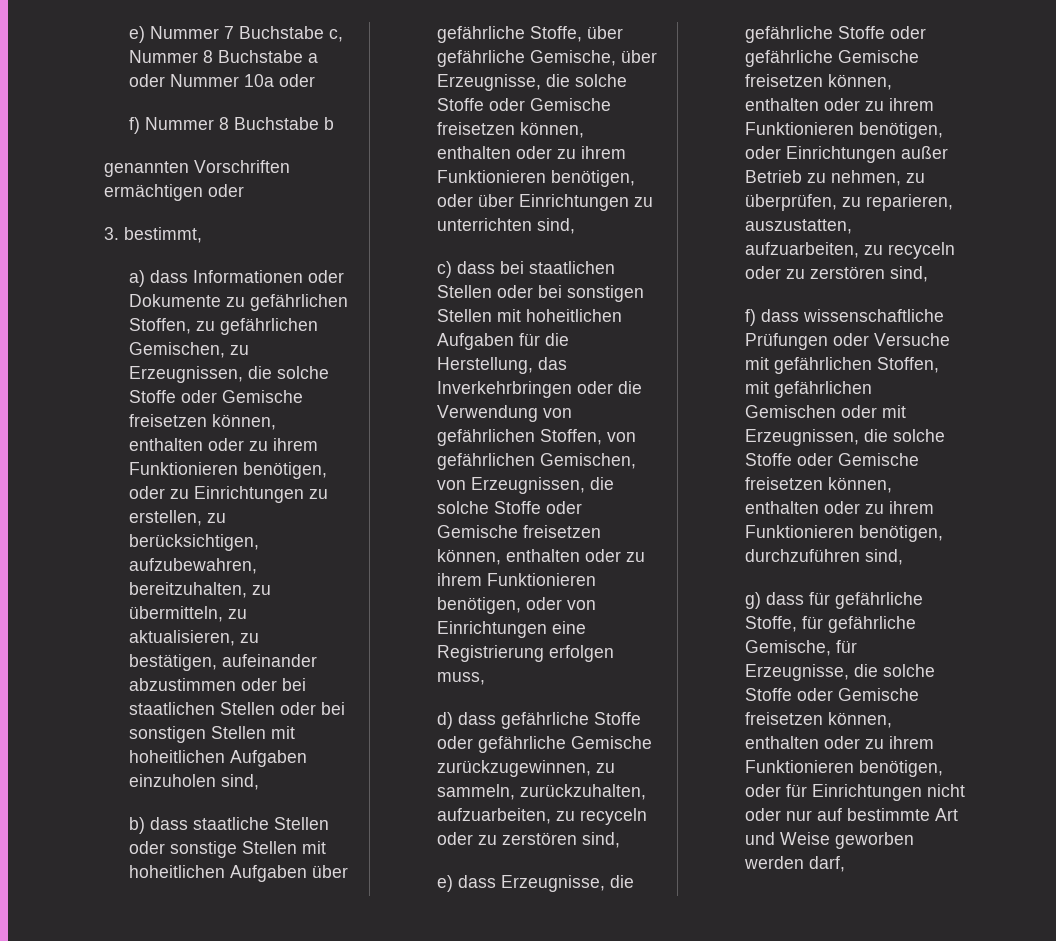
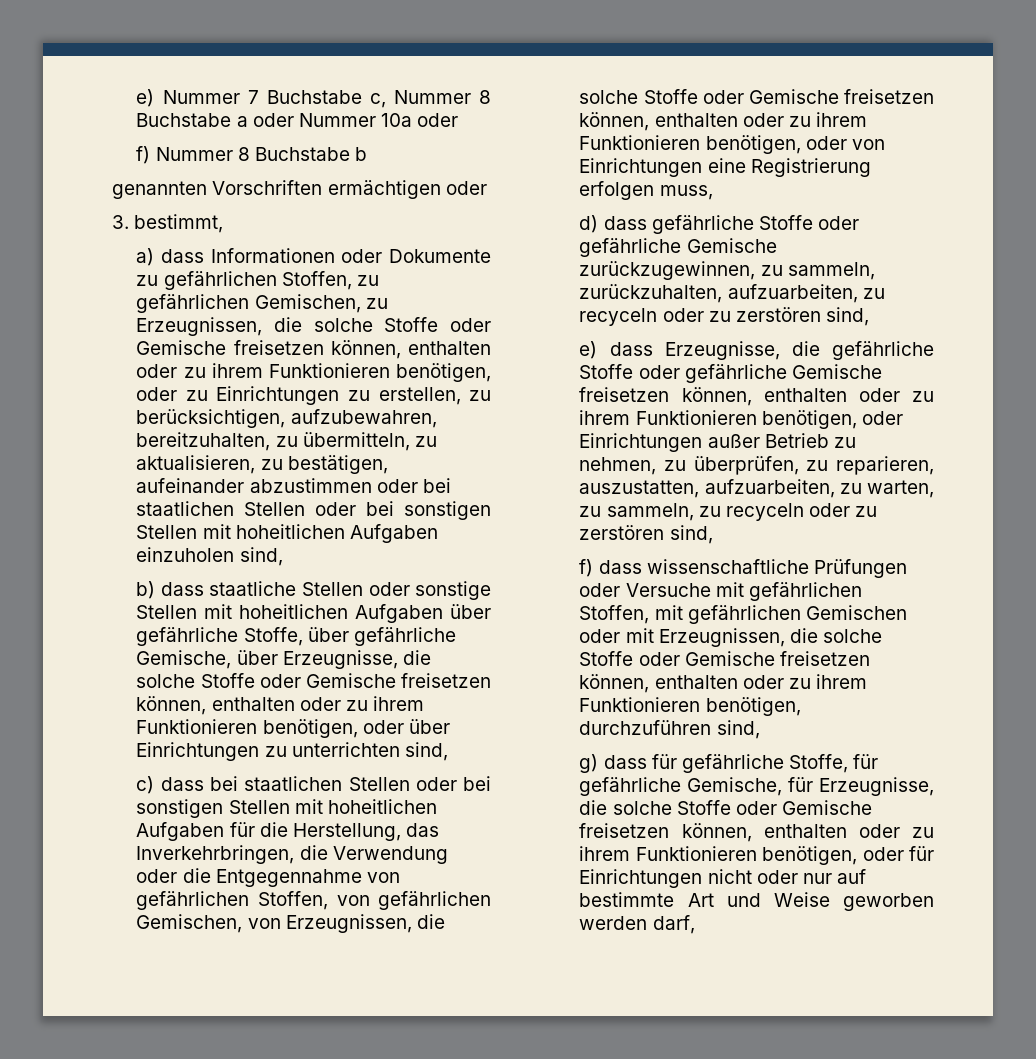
[436,381,572,398] Inverkehrbringen -> [136,845,448,864] Inverkehrbringen, die Verwendung
[436,405,538,422] Verwendung -> [215,869,362,887] Entgegennahme
(883, 250) none -> [867,480,934,498] [579,503,721,521] warten, zu sammeln, zu

